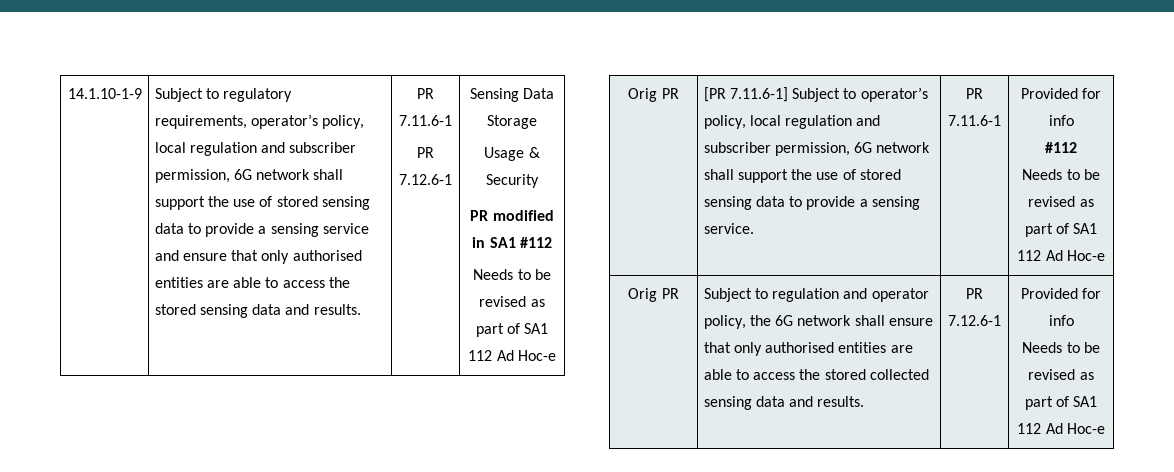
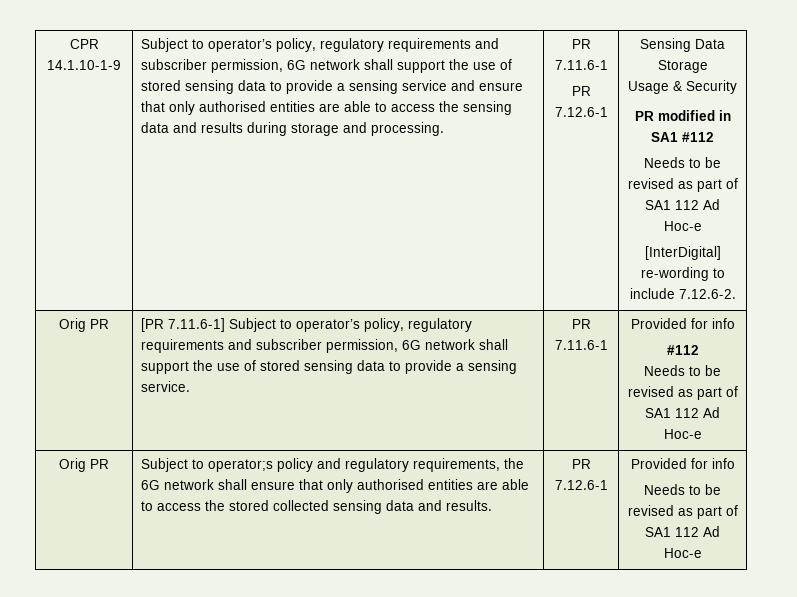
(67, 93) none -> [69,39,99,49] CPR
[223,88,293,102] [154,114,365,129] [154,142,257,156] regulatory requirements, operator’s policy, local regulation -> [208,38,472,52] operator’s policy, regulatory requirements
[154,304,361,318] stored sensing data and results. -> [463,101,513,115] [141,122,445,136] sensing data and results during storage and processing.
(556, 355) none -> [644,246,721,260] [640,267,725,281] [629,288,736,299] // [InterDigital] re-wording to include 7.12.6-2.
[749,115,853,129] local regulation -> [408,318,473,332] [141,339,225,353] regulatory requirements
[772,288,929,302] [703,315,746,329] regulation and operator policy, -> [208,458,501,472] operator;s policy and regulatory requirements,

